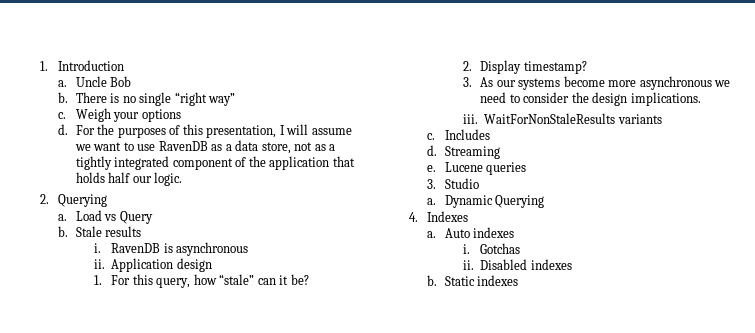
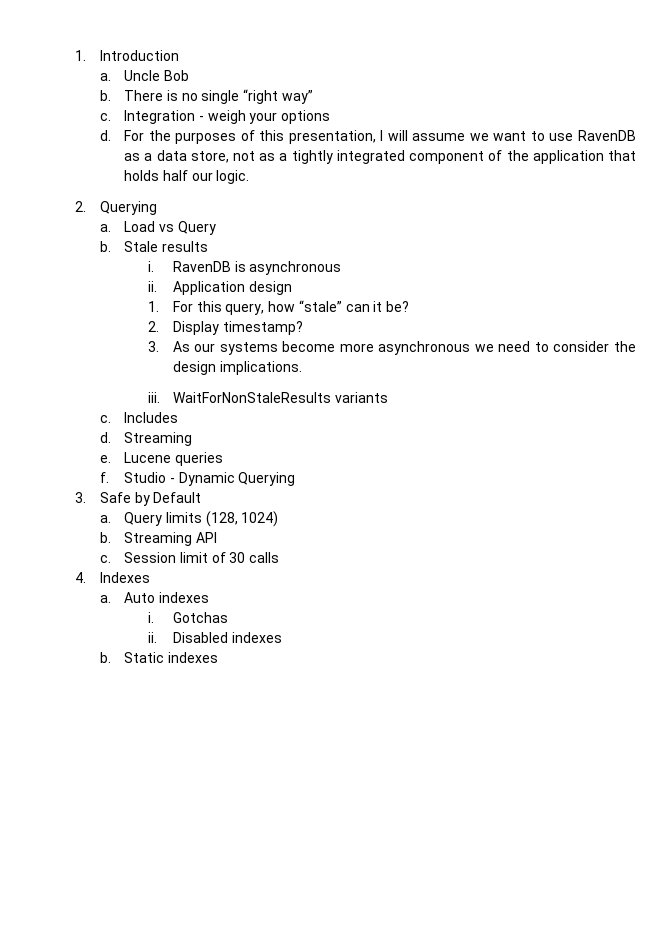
[75,108,111,122] Weigh -> [124,110,246,124] Integration - weigh
[426,179,436,189] 3. -> [99,472,109,483] f.
[426,195,545,208] // a. Dynamic Querying -> [169,472,296,486] [75,492,202,506] [99,511,279,527] [99,532,217,546] [99,552,280,563] - Dynamic Querying // 3. Safe by Default // a. Query limits (128, 1024) // b. Streaming API // c. Session limit of 30 calls

